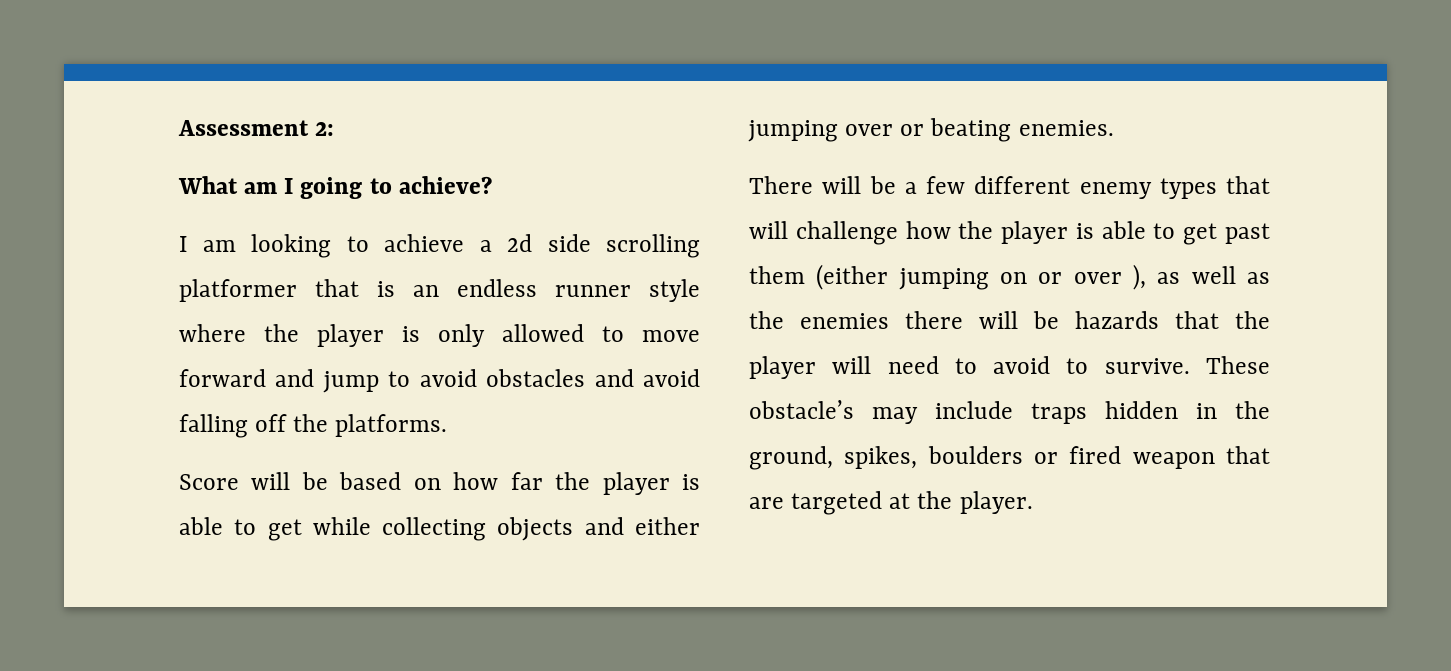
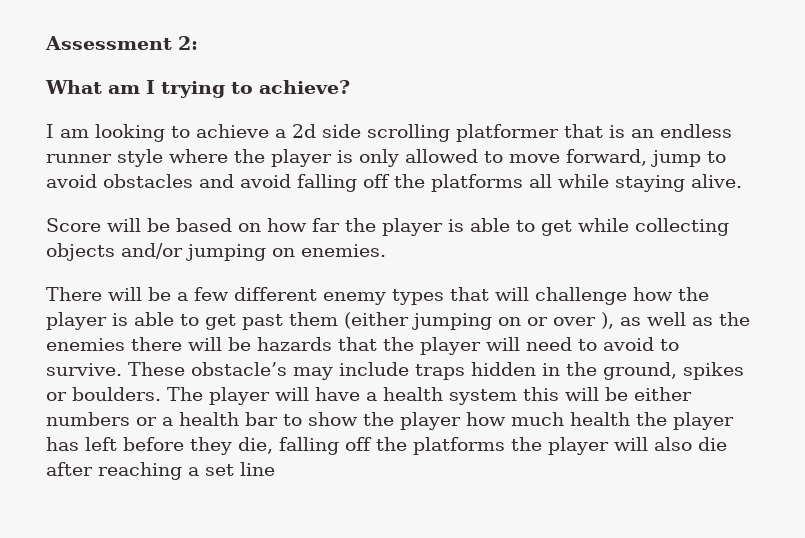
[300,177,363,199] going -> [161,81,225,98] trying
[179,369,315,387] forward and -> [566,149,647,166] forward,
[335,414,448,437] platforms. -> [431,174,742,192] platforms all while staying alive.
[584,517,700,535] [748,118,1012,142] and either jumping over or beating -> [121,243,295,261] and/or jumping on
[844,446,1270,469] [749,491,1033,515] spikes, boulders or fired weapon that are targeted at the player. -> [683,362,744,380] [46,387,692,405] [46,412,734,430] [46,437,727,455] [46,462,275,480] spikes or boulders. The player will have a health system this will be either numbers or a health bar to show the player how much health the player has left before they die, falling off the platforms the player will also die after reaching a set line

